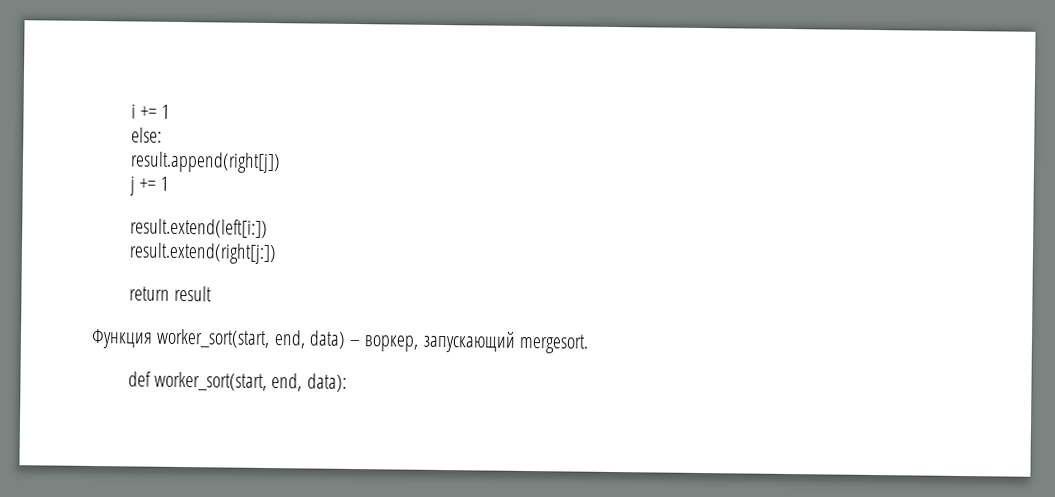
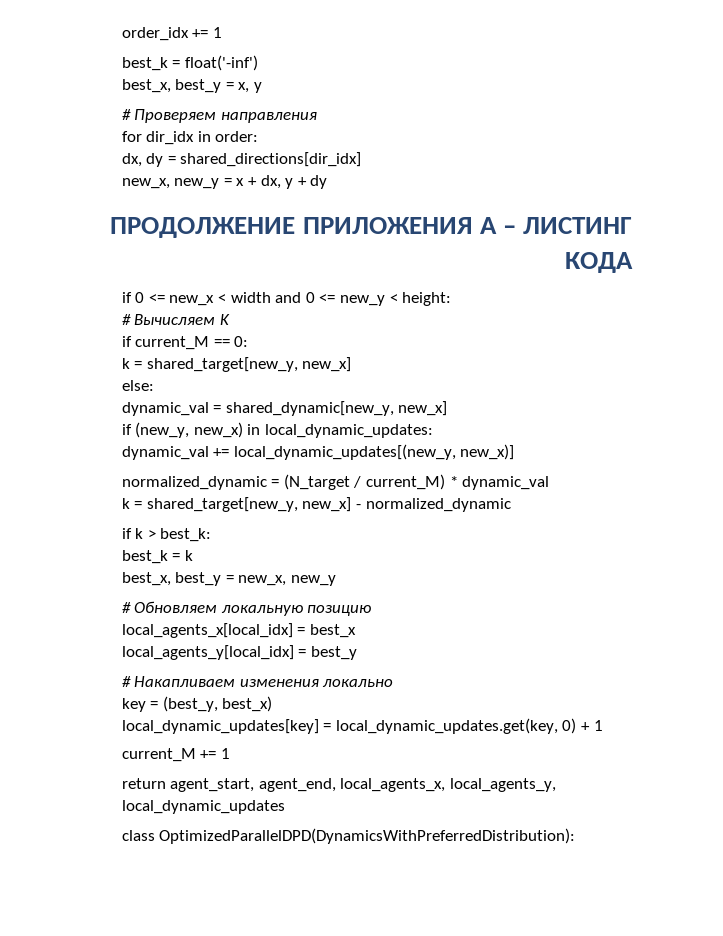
[130,104,171,119] [130,127,162,143] [129,151,281,174] [128,176,170,196] [129,218,268,238] [128,242,277,265] [128,285,213,302] [91,328,589,354] [127,371,347,392] i += 1 // else: // result.append(right[j]) // j += 1 // result.extend(left[i:]) // result.extend(right[j:]) // return result // Функция worker_sort(start, end, data) – воркер, запускающий mergesort. // def worker_sort(start, end, data): -> [121,27,222,41] [121,55,258,71] [121,79,262,93] [121,109,317,123] [121,131,259,145] [121,152,362,167] [121,175,328,189] [110,217,632,238] [565,252,633,273] [121,292,452,306] [121,314,230,325] [121,336,249,350] [121,357,352,372] [121,380,154,391] [121,401,448,416] [121,422,433,438] [121,444,515,460] [121,474,550,490] [121,497,511,512] [121,528,212,542] [121,550,193,564] [121,572,336,586] [121,601,372,616] [121,623,356,638] [121,645,357,660] [121,676,394,687] [121,696,273,712] [121,718,603,734] [121,748,230,762] [121,778,556,792] [121,800,285,814] [121,828,576,844] order_idx += 1 // best_k = float('-inf') // best_x, best_y = x, y // # Проверяем направления // for dir_idx in order: // dx, dy = shared_directions[dir_idx] // new_x, new_y = x + dx, y + dy // ПРОДОЛЖЕНИЕ ПРИЛОЖЕНИЯ А – ЛИСТИНГ КОДА // if 0 <= new_x < width and 0 <= new_y < height: // # Вычисляем K // if current_M == 0: // k = shared_target[new_y, new_x] // else: // dynamic_val = shared_dynamic[new_y, new_x] // if (new_y, new_x) in local_dynamic_updates: // dynamic_val += local_dynamic_updates[(new_y, new_x)] // normalized_dynamic = (N_target / current_M) * dynamic_val // k = shared_target[new_y, new_x] - normalized_dynamic // if k > best_k: // best_k = k // best_x, best_y = new_x, new_y // # Обновляем локальную позицию // local_agents_x[local_idx] = best_x // local_agents_y[local_idx] = best_y // # Накапливаем изменения локально // key = (best_y, best_x) // local_dynamic_updates[key] = local_dynamic_updates.get(key, 0) + 1 // current_M += 1 // return agent_start, agent_end, local_agents_x, local_agents_y, local_dynamic_updates // class OptimizedParallelDPD(DynamicsWithPreferredDistribution):

